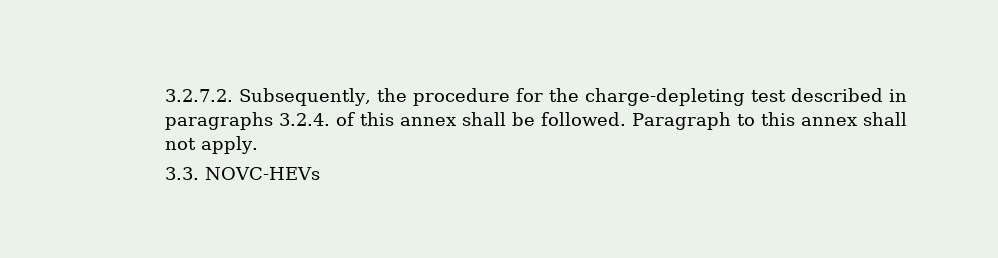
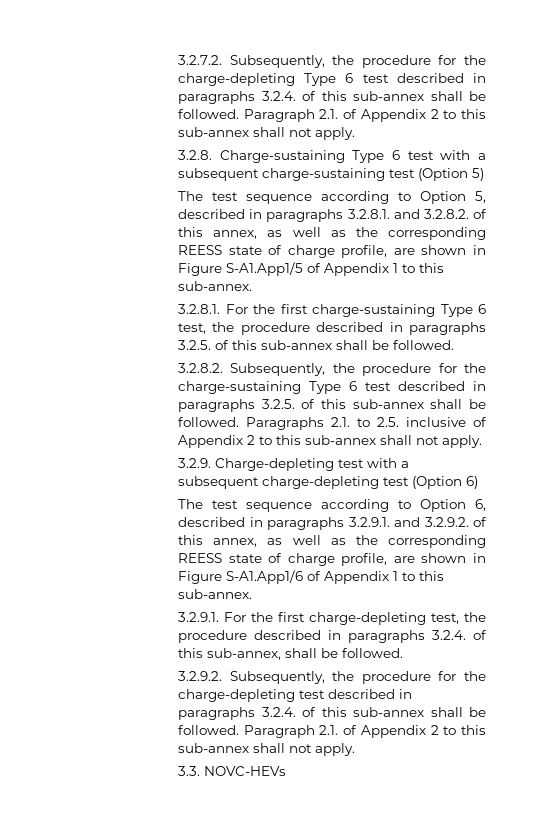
[751,88,908,102] [165,112,858,130] test described in paragraphs 3.2.4. of this annex shall be followed. Paragraph to this annex -> [304,73,486,86] [178,91,486,104] [178,109,486,122] [178,127,356,140] [178,150,487,163] [178,168,485,181] [178,191,486,204] [178,209,487,222] [178,227,486,240] [178,245,486,258] [178,262,445,276] [178,281,253,291] [178,304,486,317] [178,322,486,335] [178,340,455,350] [178,363,486,376] [178,381,486,394] [178,399,487,412] [178,417,487,430] [178,435,483,448] [178,458,410,471] [178,476,479,489] [178,499,486,512] [178,517,487,530] [178,535,486,548] [178,553,486,566] [178,570,445,584] [178,589,253,599] [178,612,486,625] [178,630,487,643] [178,648,404,660] [178,671,487,684] [178,689,413,702] [178,707,486,720] [178,725,486,738] [178,743,250,753] Type 6 test described in paragraphs 3.2.4. of this sub-annex shall be followed. Paragraph 2.1. of Appendix 2 to this sub-annex shall not apply. // 3.2.8. Charge-sustaining Type 6 test with a subsequent charge-sustaining test (Option 5) // The test sequence according to Option 5, described in paragraphs 3.2.8.1. and 3.2.8.2. of this annex, as well as the corresponding REESS state of charge profile, are shown in Figure S-A1.App1/5 of Appendix 1 to this sub-annex. // 3.2.8.1. For the first charge-sustaining Type 6 test, the procedure described in paragraphs 3.2.5. of this sub-annex shall be followed. // 3.2.8.2. Subsequently, the procedure for the charge-sustaining Type 6 test described in paragraphs 3.2.5. of this sub-annex shall be followed. Paragraphs 2.1. to 2.5. inclusive of Appendix 2 to this sub-annex shall not apply. // 3.2.9. Charge-depleting test with a subsequent charge-depleting test (Option 6) // The test sequence according to Option 6, described in paragraphs 3.2.9.1. and 3.2.9.2. of this annex, as well as the corresponding REESS state of charge profile, are shown in Figure S-A1.App1/6 of Appendix 1 to this sub-annex. // 3.2.9.1. For the first charge-depleting test, the procedure described in paragraphs 3.2.4. of this sub-annex, shall be followed. // 3.2.9.2. Subsequently, the procedure for the charge-depleting test described in paragraphs 3.2.4. of this sub-annex shall be followed. Paragraph 2.1. of Appendix 2 to this sub-annex

